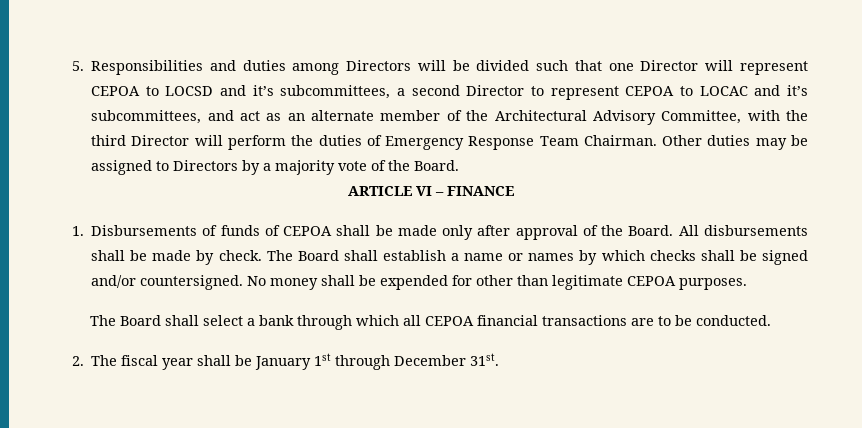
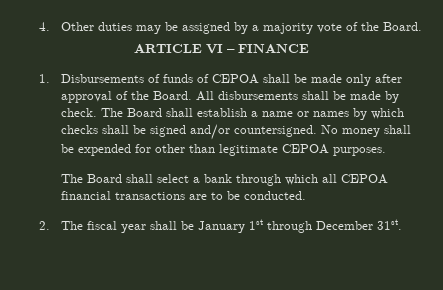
[71,60,808,75] [91,85,808,100] [91,110,808,125] [91,135,657,150] 5. Responsibilities and duties among Directors will be divided such that one Director will represent CEPOA to LOCSD and it’s subcommittees, a second Director to represent CEPOA to LOCAC and it’s subcommittees, and act as an alternate member of the Architectural Advisory Committee, with the third Director will perform the duties of Emergency Response Team Chairman. -> [38,22,50,31] 4.
[156,160,239,171] to Directors -> (231, 28) none

